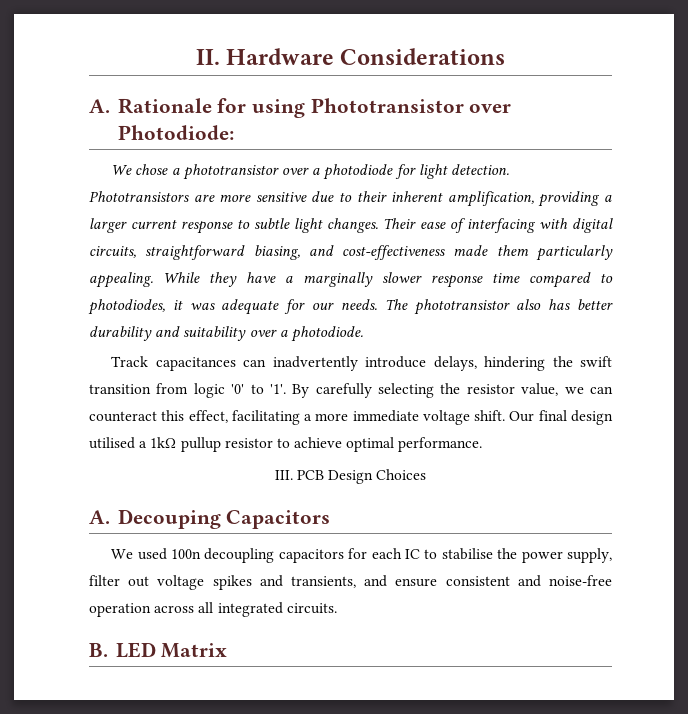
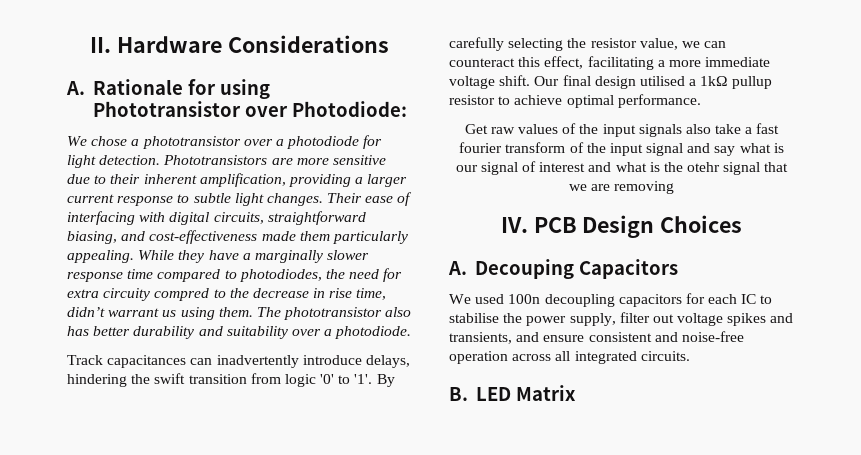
[172,299,377,315] it was adequate for our needs. -> [325,268,403,282] [67,288,387,301] [67,307,253,320] the need for extra circuity compred to the decrease in rise time, didn’t warrant us using them.
[274,470,293,480] III. -> [464,123,780,137] [459,142,784,156] [455,161,789,175] [568,181,675,194] [500,217,528,233] Get raw values of the input signals also take a fast fourier transform of the input signal and say what is our signal of interest and what is the otehr signal that we are removing // IV.

